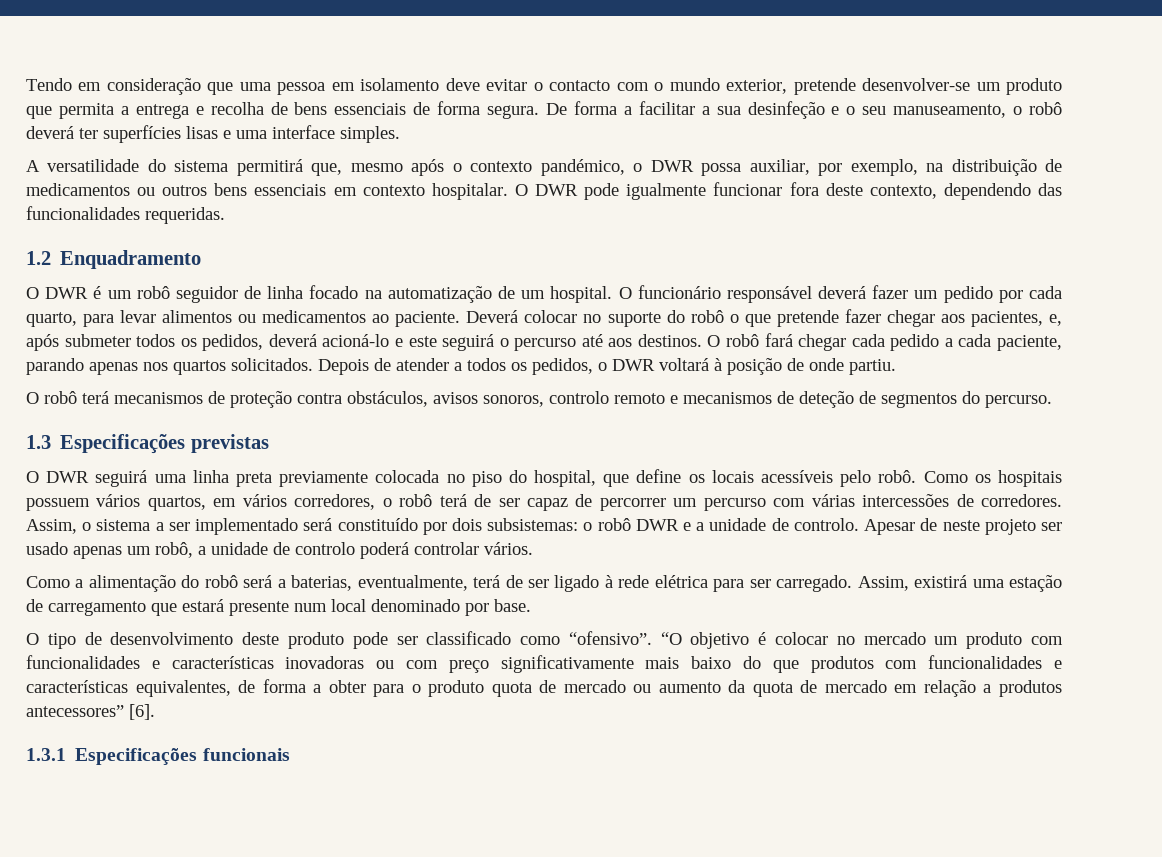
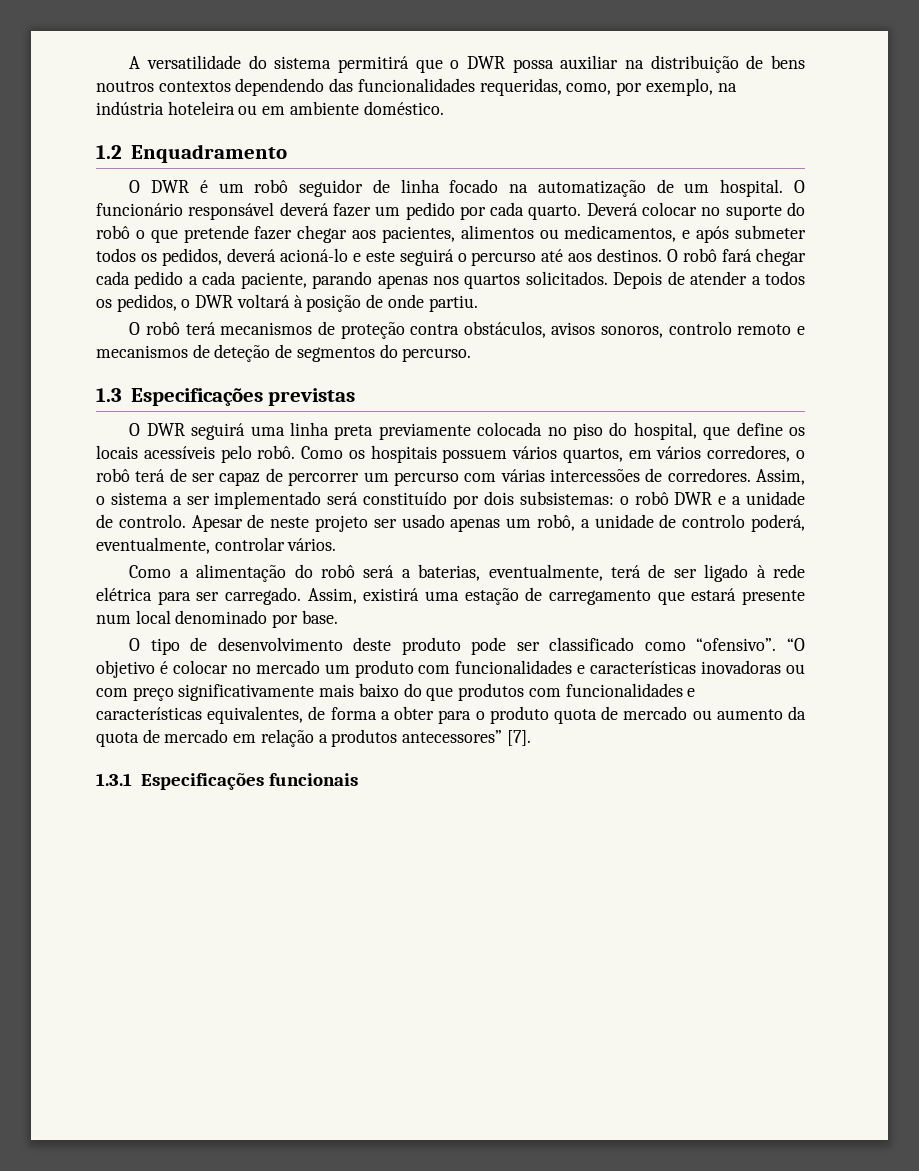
[26,78,1063,95] [26,101,1062,119] [26,125,400,143] Tendo em consideração que uma pessoa em isolamento deve evitar o contacto com o mundo exterior, pretende desenvolver-se um produto que permita a entrega e recolha de bens essenciais de forma segura. De forma a facilitar a sua desinfeção e o seu manuseamento, o robô deverá ter superfícies lisas e uma interface simples. // -> (129, 62) none
[311,159,1063,176] [26,182,1062,200] [26,206,225,224] que, mesmo após o contexto pandémico, o DWR possa auxiliar, por exemplo, na distribuição de medicamentos ou outros bens essenciais em contexto hospitalar. O DWR pode igualmente funcionar fora deste contexto, dependendo das funcionalidades requeridas. -> [415,55,806,73] [96,78,737,96] [96,101,444,115] que o DWR possa auxiliar na distribuição de bens noutros contextos dependendo das funcionalidades requeridas, como, por exemplo, na indústria hoteleira ou em ambiente doméstico.
[26,310,461,327] quarto, para levar alimentos ou medicamentos ao paciente. -> [528,205,582,220] quarto.
[1048,314,1062,326] e, -> [460,225,691,242] alimentos ou medicamentos, e
[360,542,409,559] poderá -> [751,514,805,532] [96,537,210,554] poderá, eventualmente,
[129,704,155,720] [6]. -> [506,730,531,746] [7].

